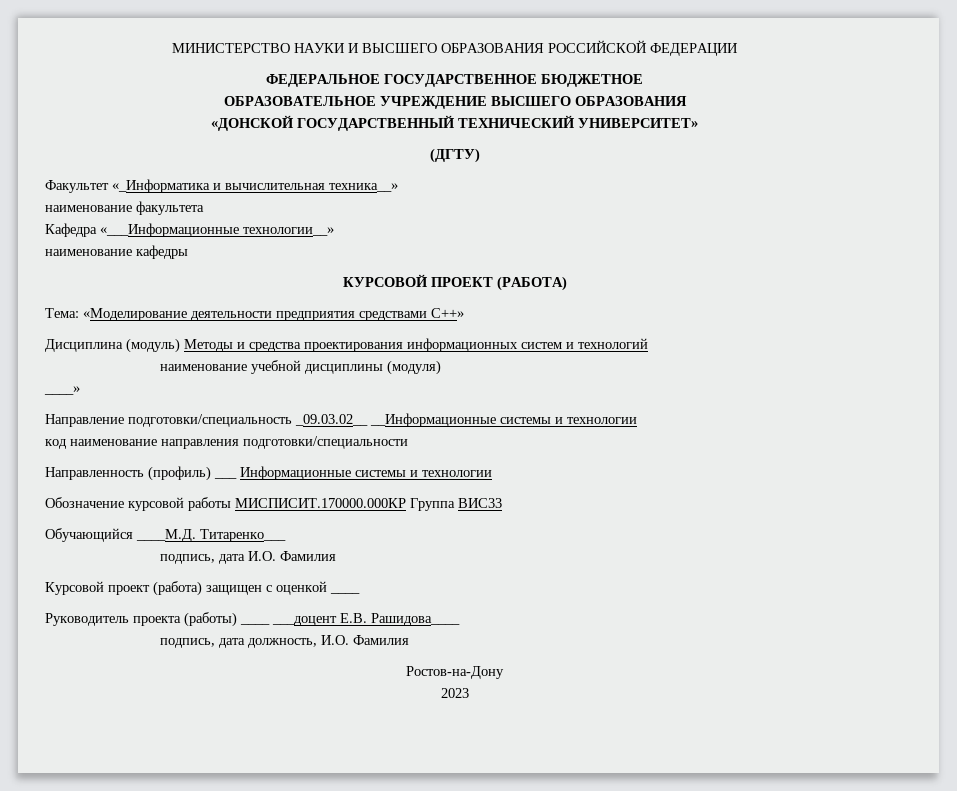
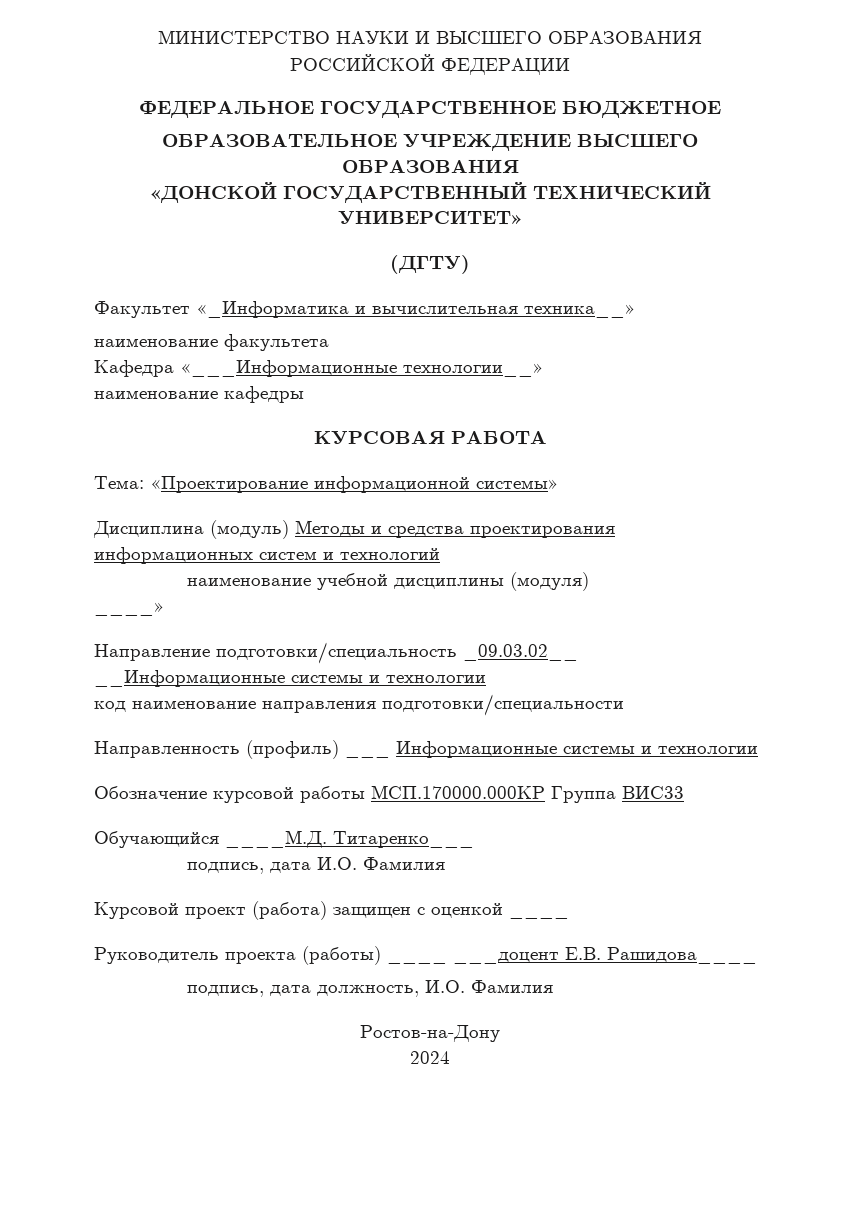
[342,274,567,291] [45,308,464,321] КУРСОВОЙ ПРОЕКТ (РАБОТА) // Тема: «Моделирование деятельности предприятия средствами C++» -> [313,431,547,445] [94,476,559,493] КУРСОВАЯ РАБОТА // Тема: «Проектирование информационной системы»
[235,498,406,508] МИСПИСИТ.170000.000КР -> [371,785,545,799] МСП.170000.000КР
[440,688,469,698] 2023 -> [410,1051,450,1064] 2024

